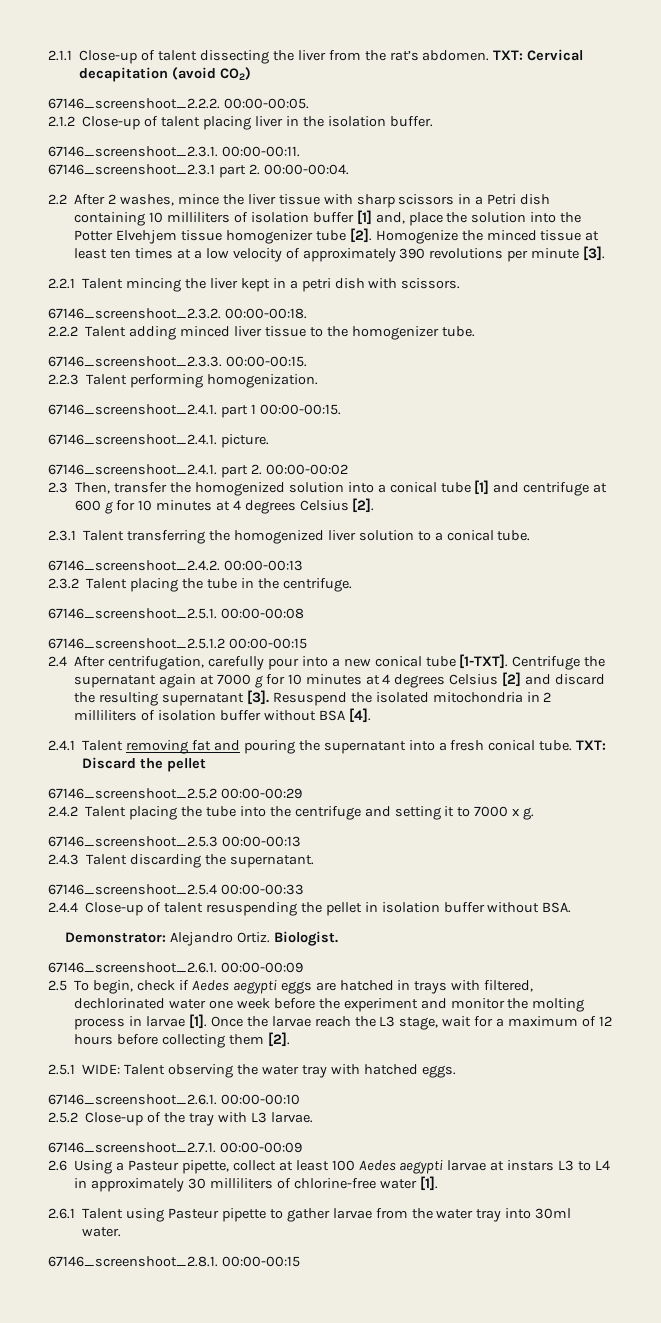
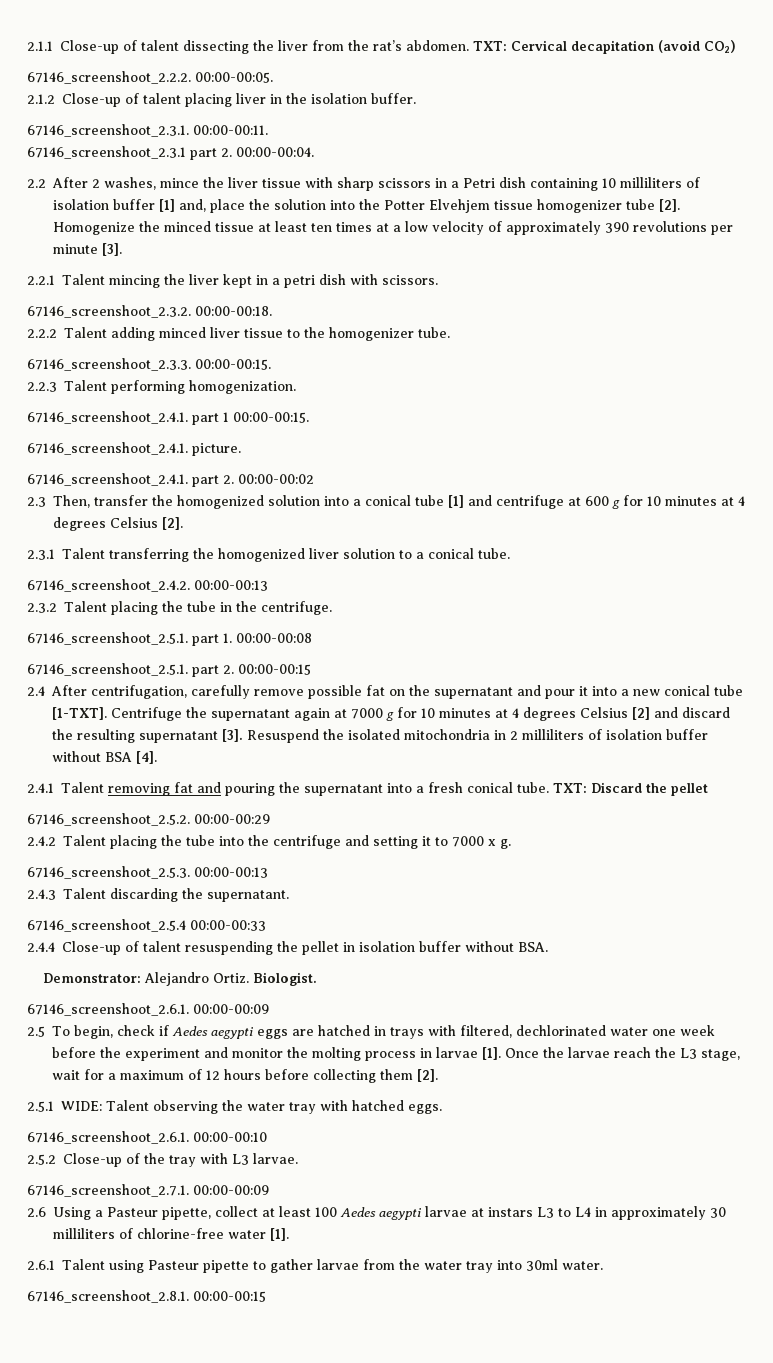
(217, 613) none -> [192,633,232,646] part 1.
[48,638,225,649] 67146_screenshoot_2.5.1.2 -> [27,663,234,677] 67146_screenshoot_2.5.1. part 2.
[267,658,299,670] pour -> [254,685,588,699] remove possible fat on the supernatant and pour it
[48,788,217,799] 67146_screenshoot_2.5.2 -> [27,813,190,826] 67146_screenshoot_2.5.2.
[48,836,218,847] 67146_screenshoot_2.5.3 -> [27,866,190,879] 67146_screenshoot_2.5.3.

